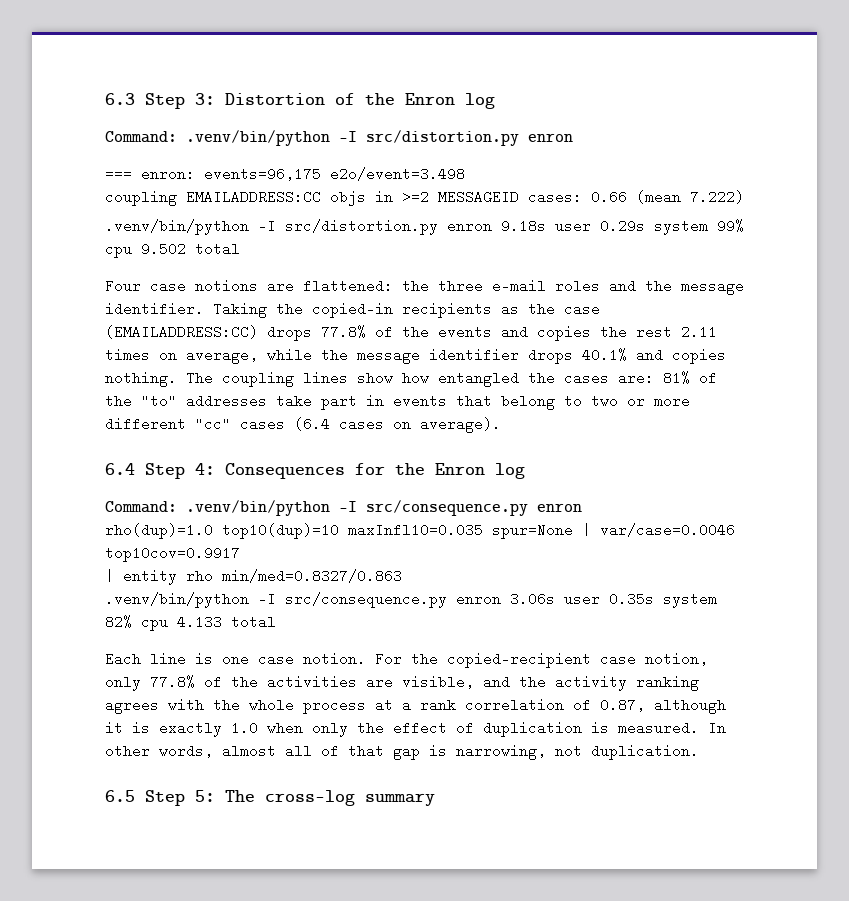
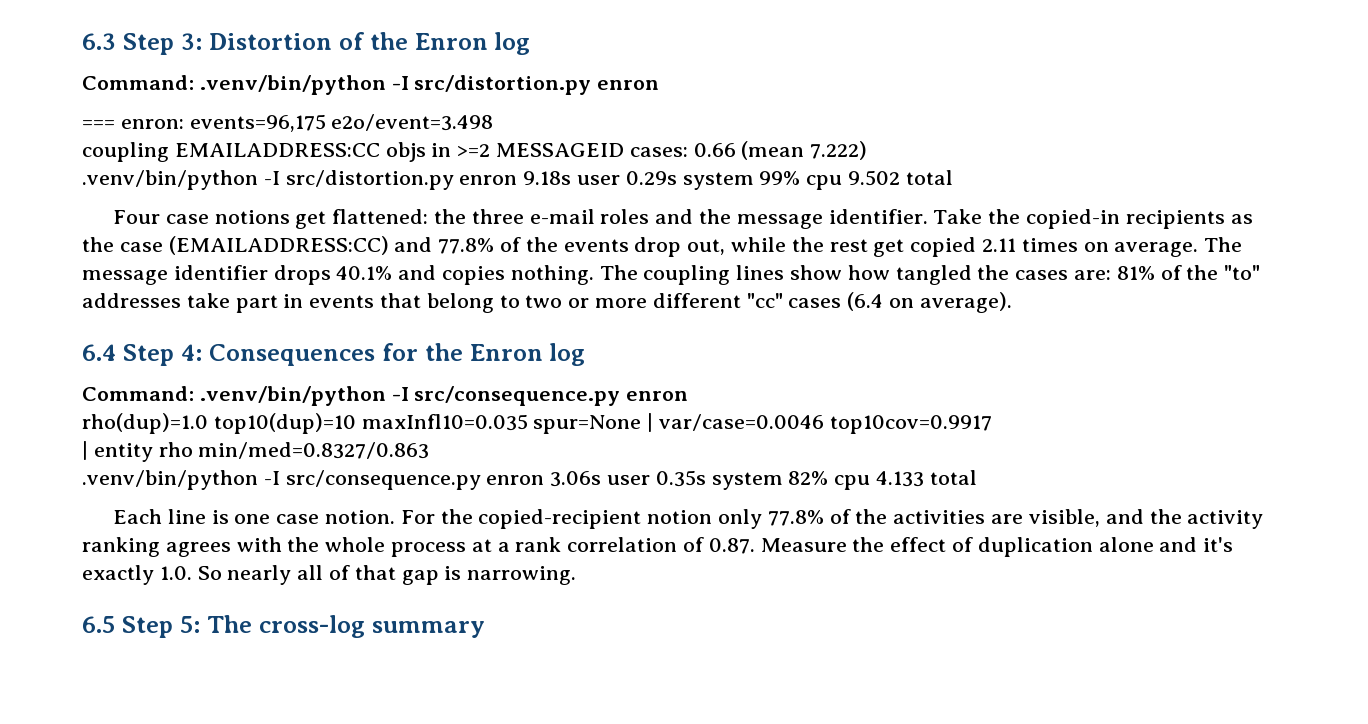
[267,279,294,293] are -> [295,211,327,229] get
[213,302,267,318] Taking -> [933,209,983,224] Take
[267,325,312,341] drops -> [394,237,433,252] and
[501,325,717,341] [105,348,348,364] and copies the rest 2.11 times on average, while the -> [634,237,1243,257] drop out, while the rest get copied 2.11 times on average. The
[438,371,519,387] entangled -> [895,265,972,285] tangled
[339,417,384,431] cases -> (884, 301) none
[600,652,708,666] case notion, -> [647,510,713,524] notion
[600,698,726,714] [105,721,726,737] [105,744,276,758] 0.87, although it is exactly 1.0 when only the effect of duplication is measured. In other words, almost -> [708,537,1234,557] [82,565,292,585] 0.87. Measure the effect of duplication alone and it's exactly 1.0. So nearly
[456,744,699,760] narrowing, not duplication. -> [467,566,577,585] narrowing.

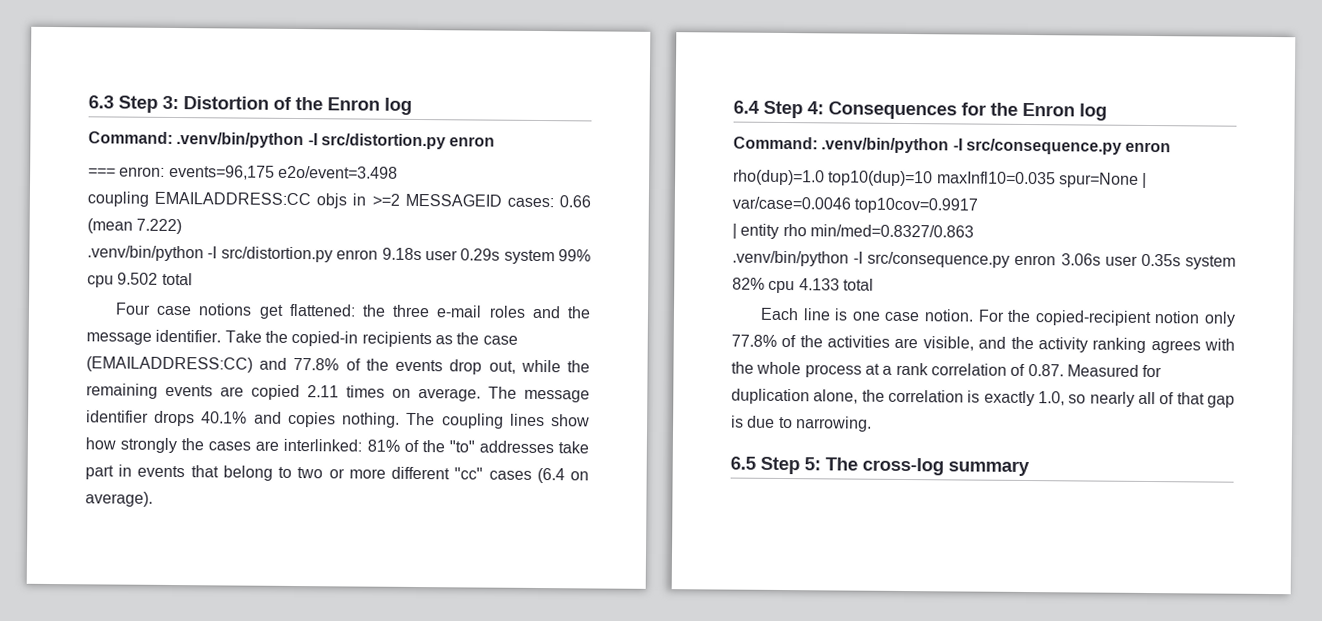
[829,239,905,257] rest get -> [86,383,244,399] remaining events are
[895,265,972,285] tangled -> [120,437,178,454] strongly
[1074,270,1112,280] are: -> [255,438,363,452] are interlinked:
[760,537,1234,557] [82,565,222,585] Measure the effect of duplication alone and it's exactly 1.0. So -> [1066,364,1163,378] [731,388,1087,407] Measured for duplication alone, the correlation is exactly 1.0, so
(462, 573) none -> [747,415,793,429] due to

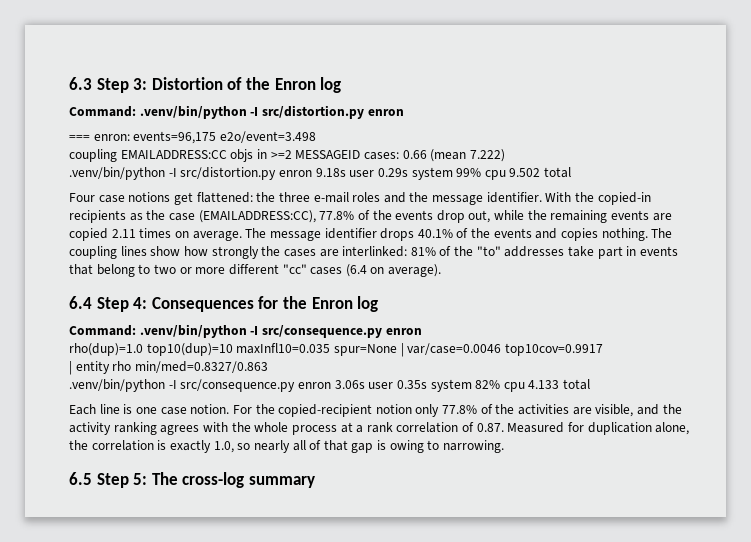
[224,330,262,343] Take -> [545,192,572,202] With
[86,356,288,373] (EMAILADDRESS:CC) and -> [198,210,316,223] (EMAILADDRESS:CC),
(248, 417) none -> [456,228,532,238] of the events
[747,415,776,428] due -> [389,440,424,453] owing

